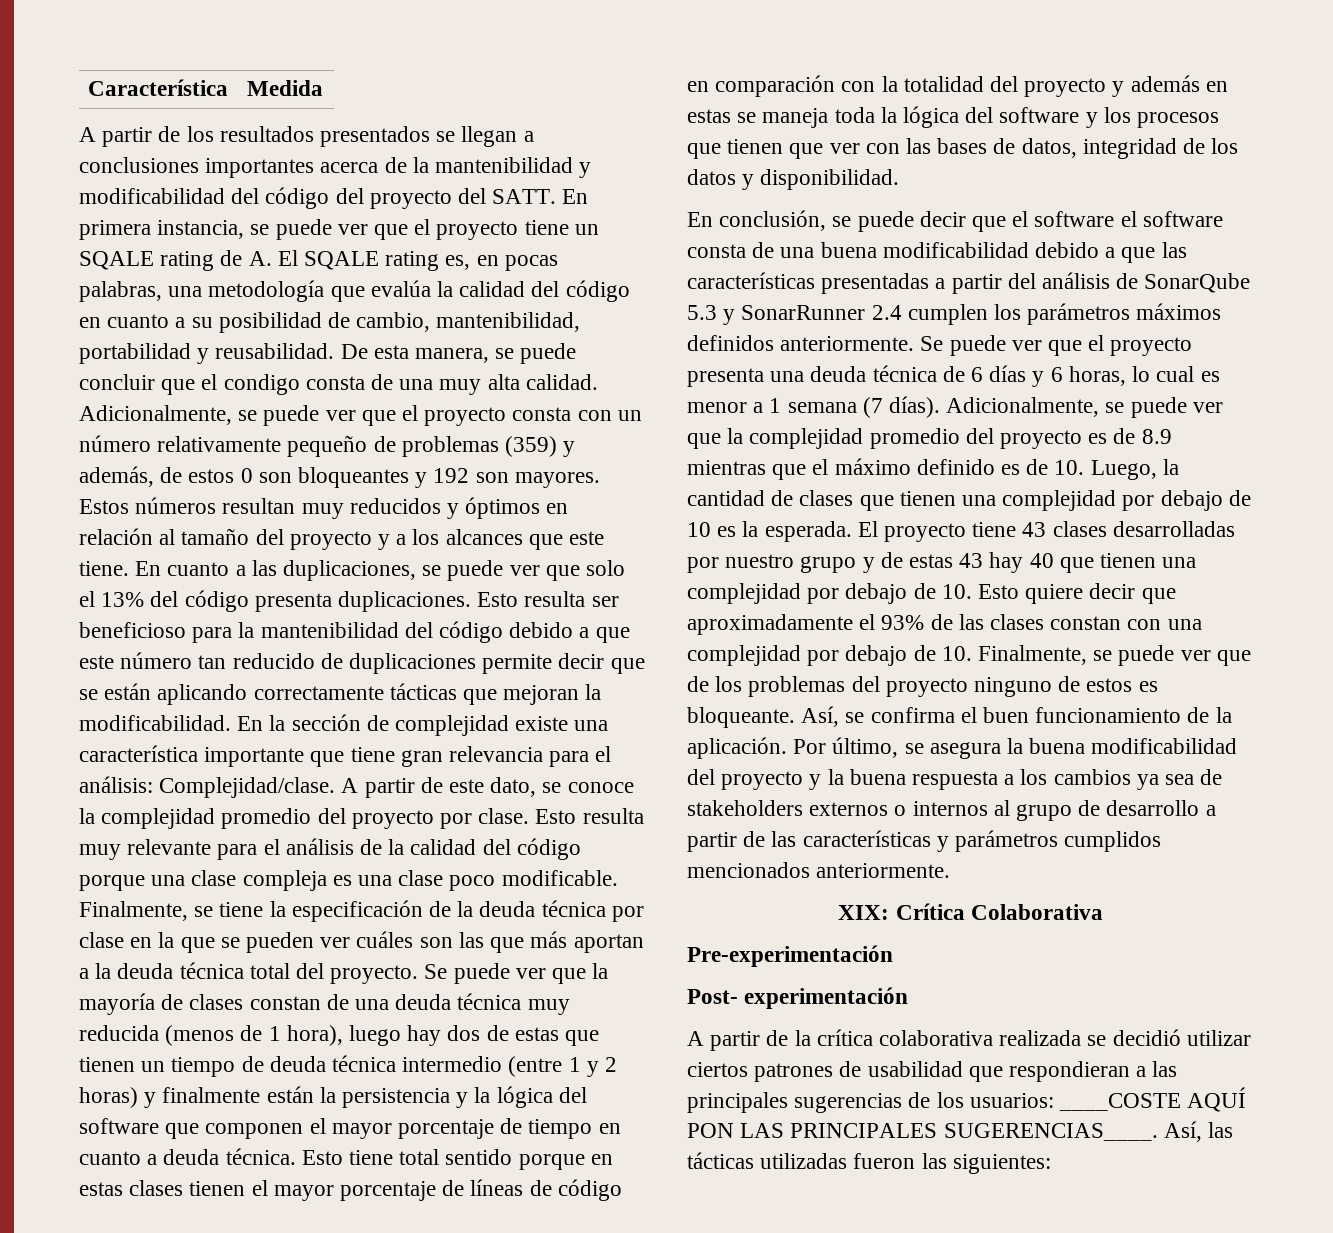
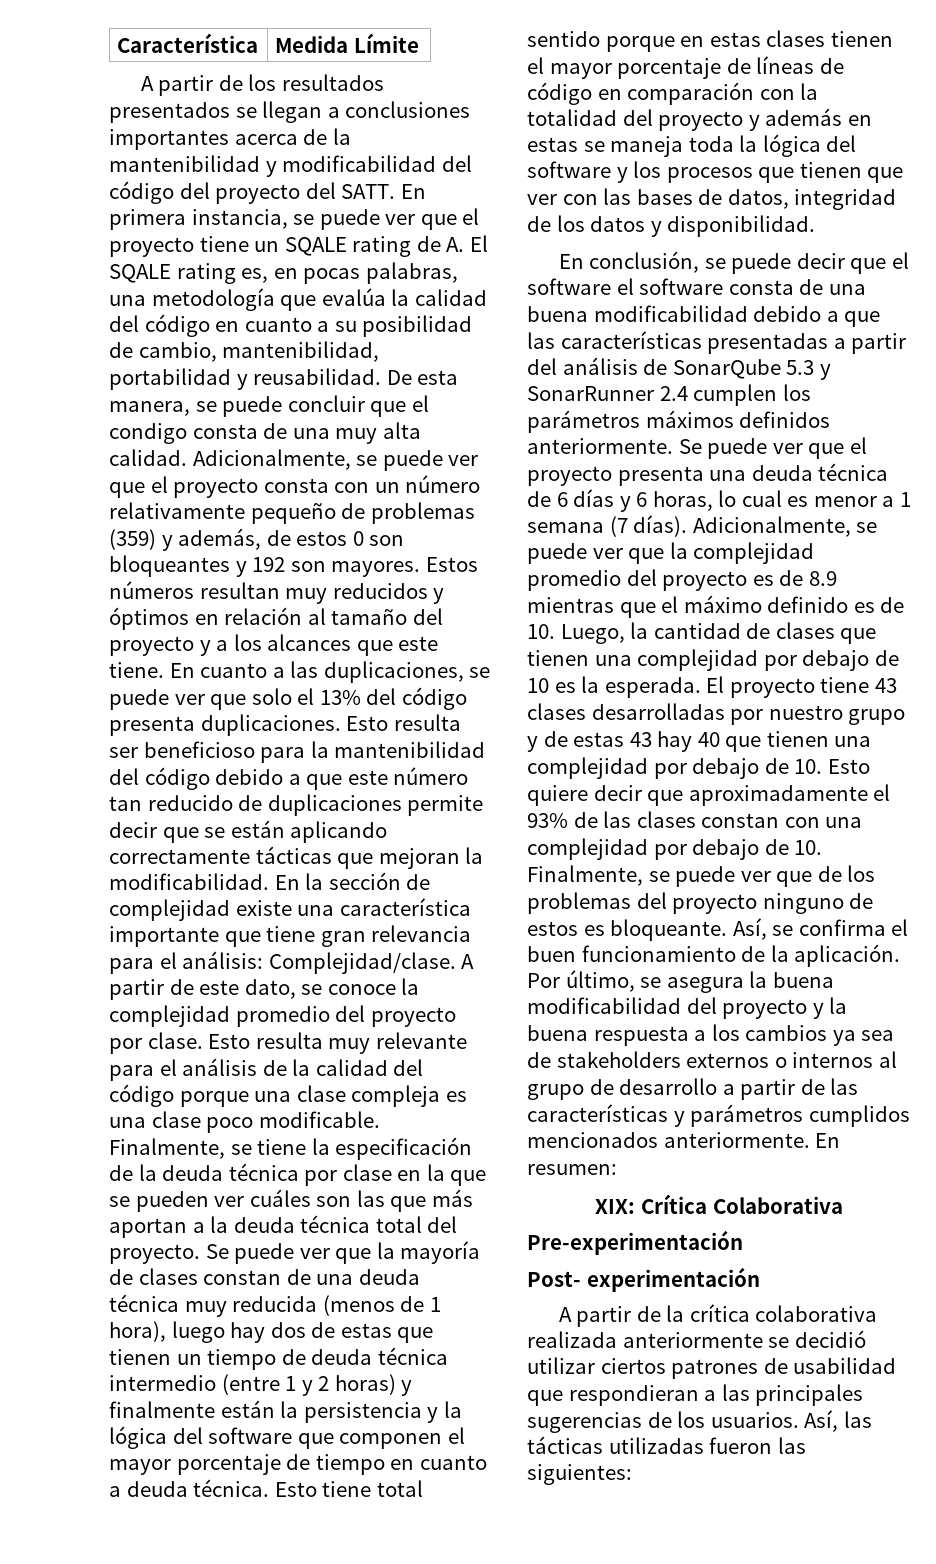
(324, 88) none -> [353,33,419,53] Límite
(951, 870) none -> [815,1133,841,1148] [527,1164,617,1175] En resumen:
(1082, 1038) none -> [622,1332,763,1348] anteriormente
[969,1087,1247,1112] [687,1123,1158,1141] usuarios: ____COSTE AQUÍ PON LAS PRINCIPALES SUGERENCIAS____. -> [710,1412,799,1428] usuarios.

